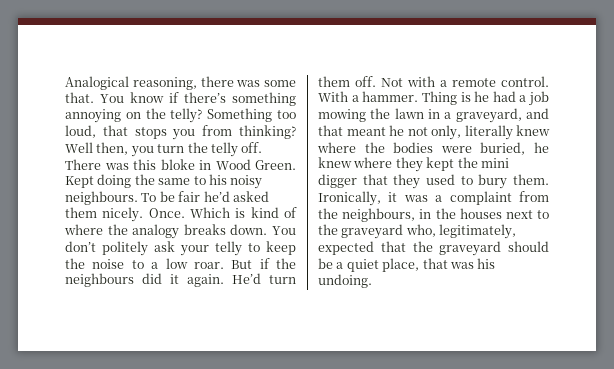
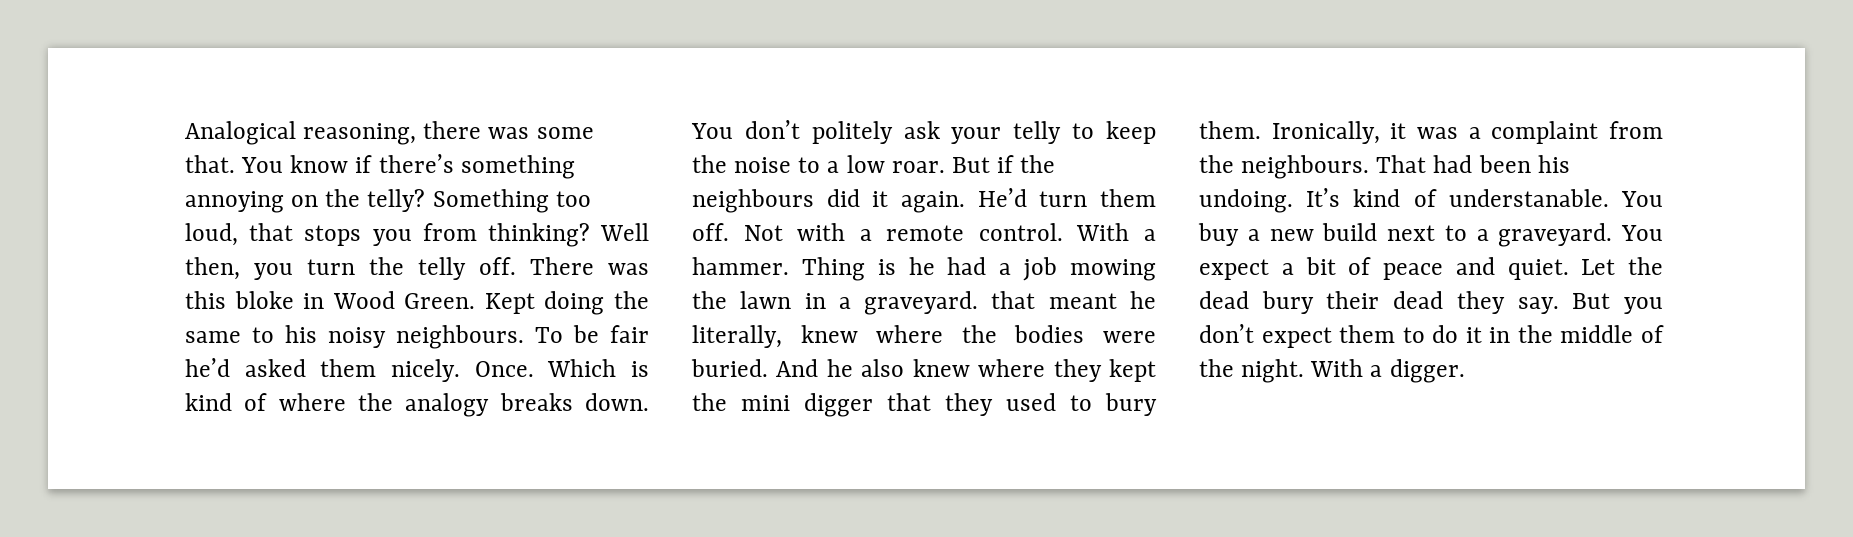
[455,108,549,123] graveyard, and -> [864,291,979,315] graveyard.
[407,125,513,140] not only, literally -> [692,325,782,348] literally,
[480,142,549,155] buried, he -> [691,359,905,377] buried. And he also
[342,208,549,222] [318,224,517,239] [318,241,549,256] [318,258,496,272] [318,274,372,288] neighbours, in the houses next to the graveyard who, legitimately, expected that the graveyard should be a quiet place, that was his undoing. -> [1241,155,1570,179] [1199,188,1663,213] [1198,223,1663,247] [1199,257,1663,280] [1199,291,1663,314] [1199,324,1664,348] [1199,359,1465,383] neighbours. That had been his undoing. It’s kind of understanable. You buy a new build next to a graveyard. You expect a bit of peace and quiet. Let the dead bury their dead they say. But you don’t expect them to do it in the middle of the night. With a digger.

